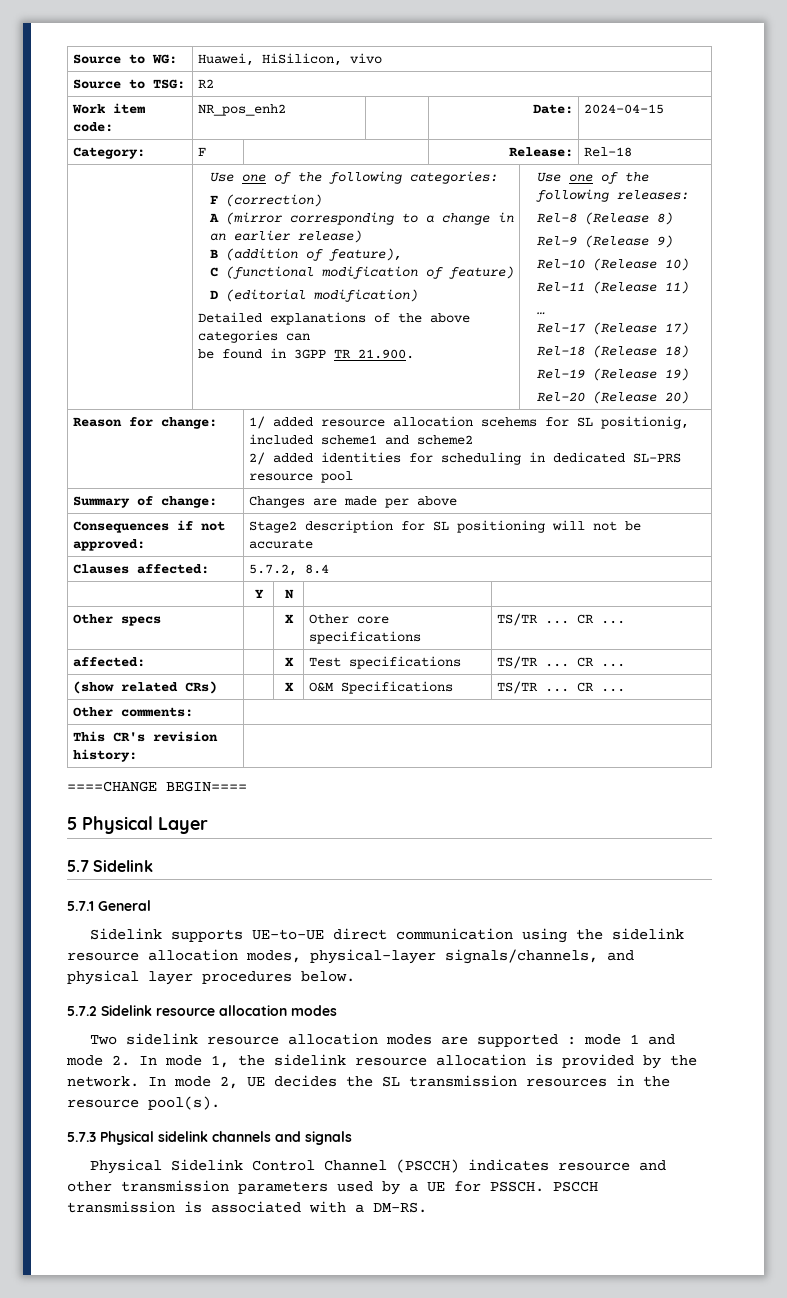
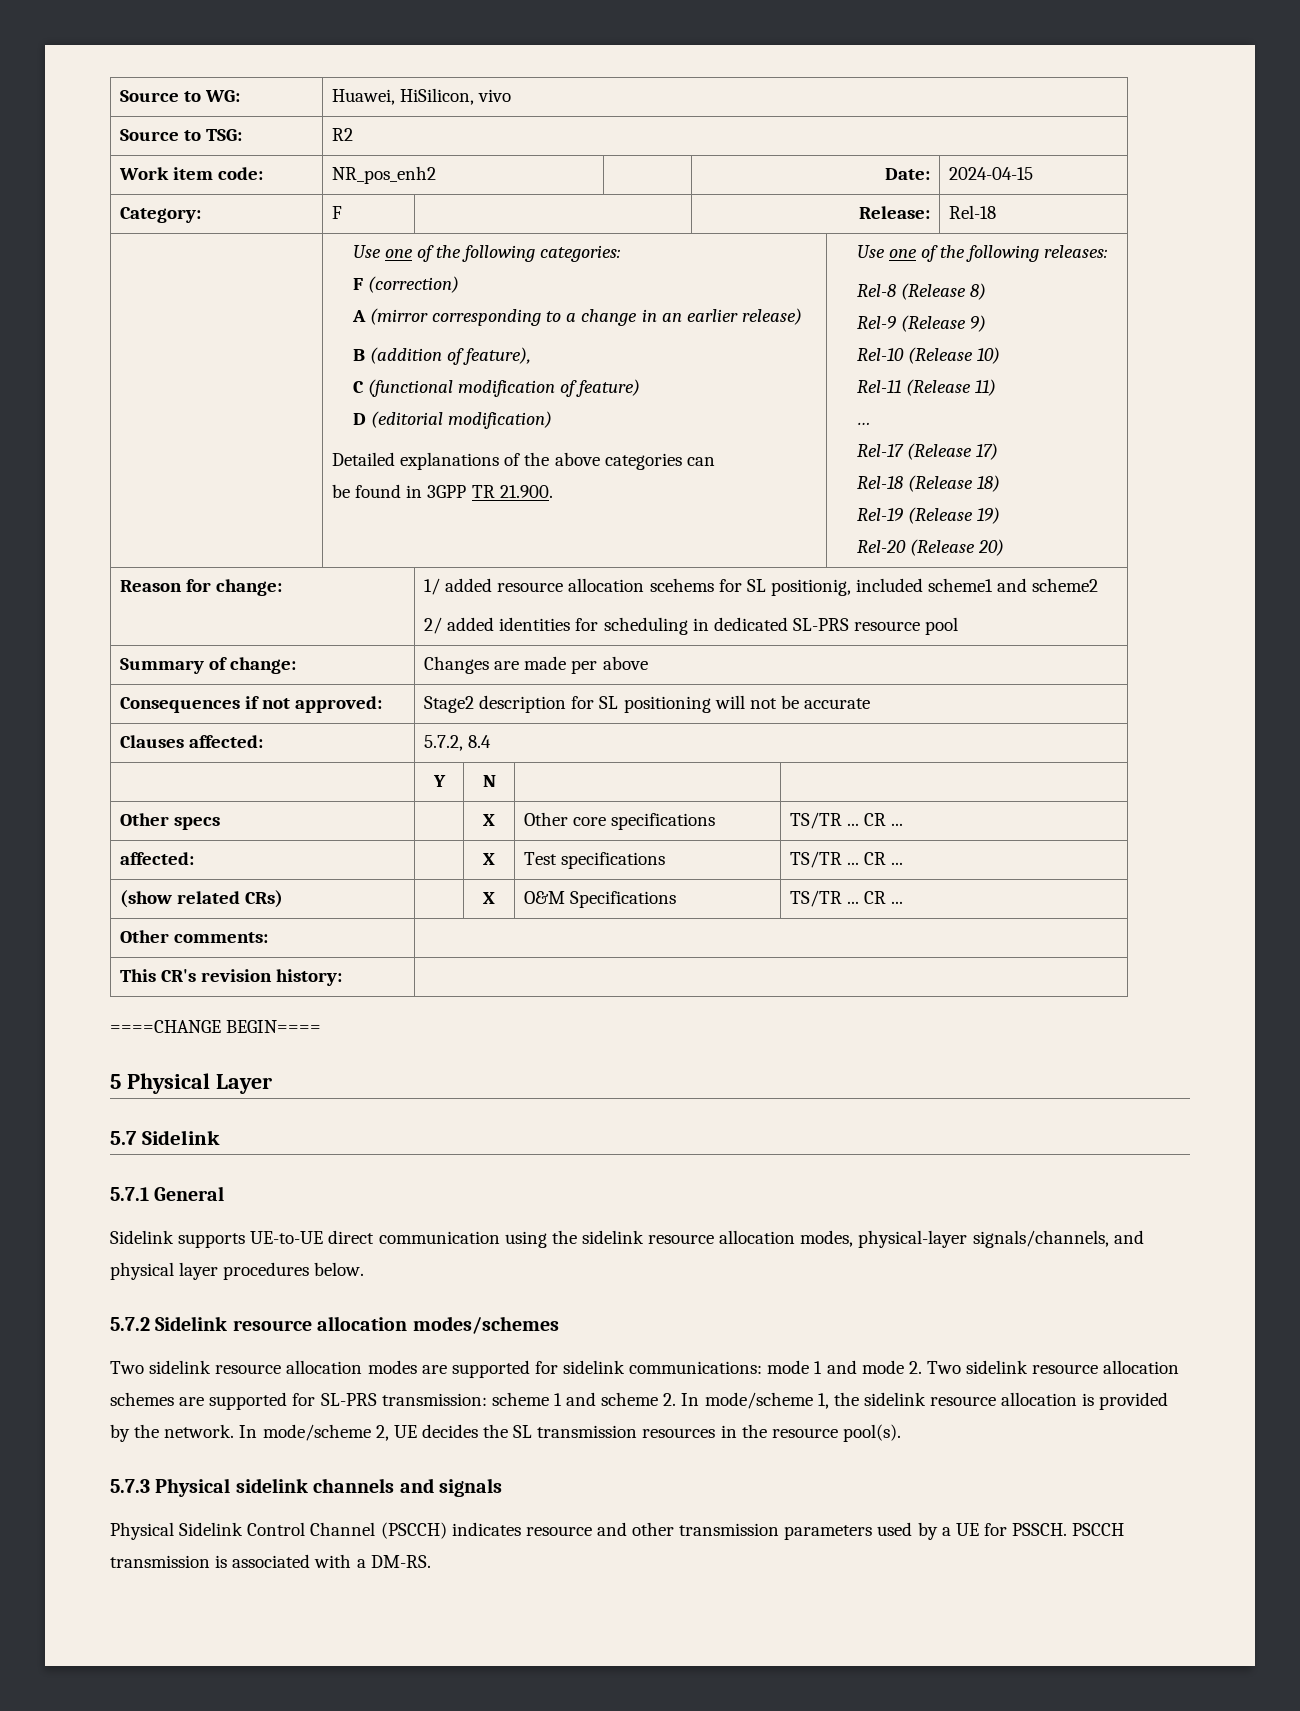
[291,1005,337,1016] modes -> [412,1316,559,1334] modes/schemes
[567,1036,577,1045] : -> [534,1360,763,1374] for sidelink communications:
[139,1055,202,1066] In mode -> [926,1360,1180,1374] [110,1392,813,1410] Two sidelink resource allocation schemes are supported for SL-PRS transmission: scheme 1 and scheme 2. In mode/scheme
[174,1076,211,1087] mode -> [262,1424,371,1441] mode/scheme

